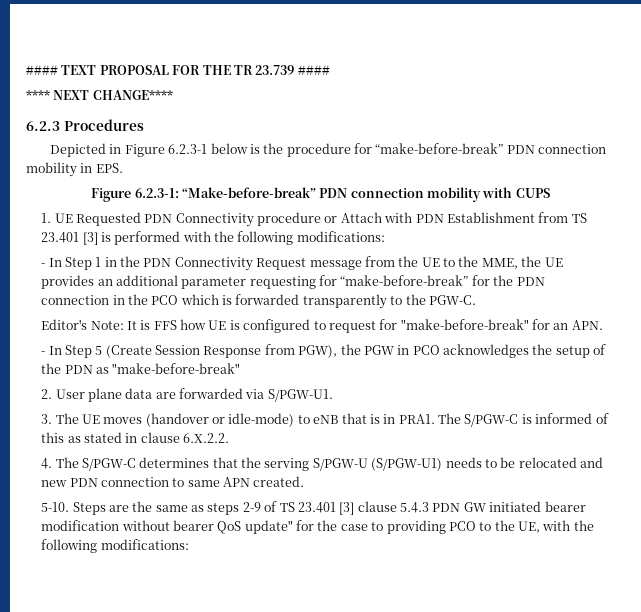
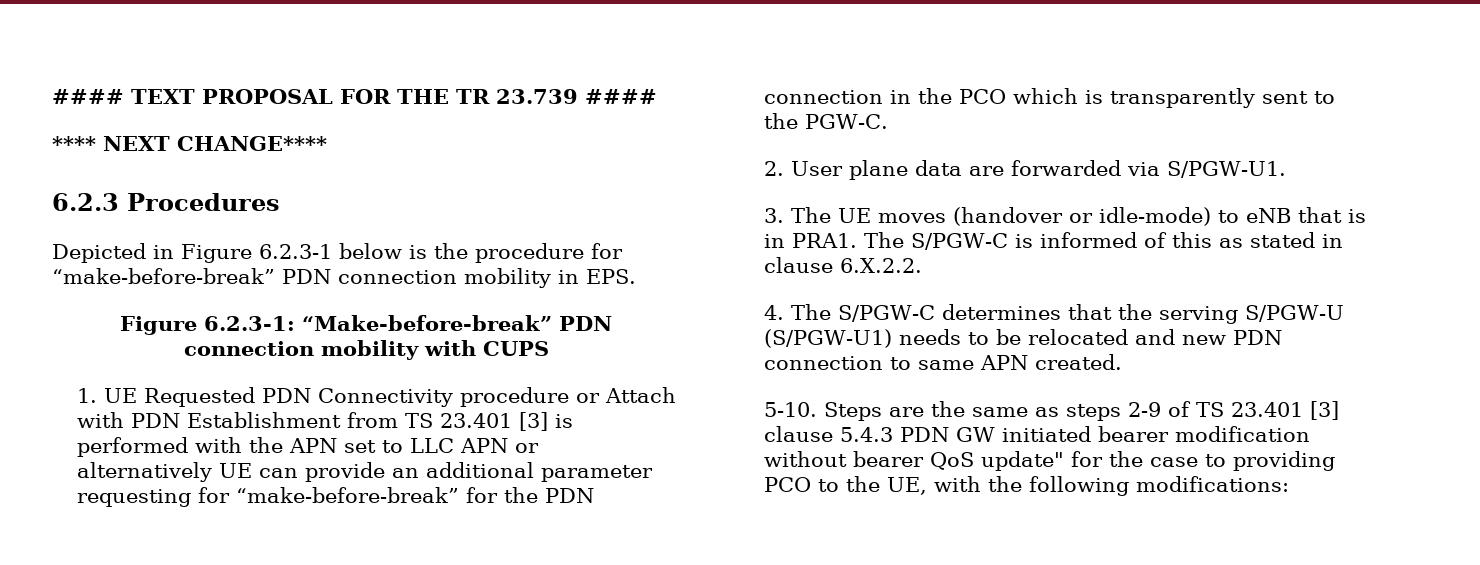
[237,231,385,245] [41,256,563,271] [41,275,95,289] following modifications: // - In Step 1 in the PDN Connectivity Request message from the UE to the MME, the UE provides -> [289,438,540,453] [77,462,386,482] APN set to LLC APN or alternatively UE can provide
[235,294,387,309] forwarded transparently -> [1110,88,1309,108] transparently sent
[41,319,603,333] [41,344,607,358] [41,363,241,374] // Editor's Note: It is FFS how UE is configured to request for "make-before-break" for an APN. // - In Step 5 (Create Session Response from PGW), the PGW in PCO acknowledges the setup of the PDN as "make-before-break" -> (889, 121) none

